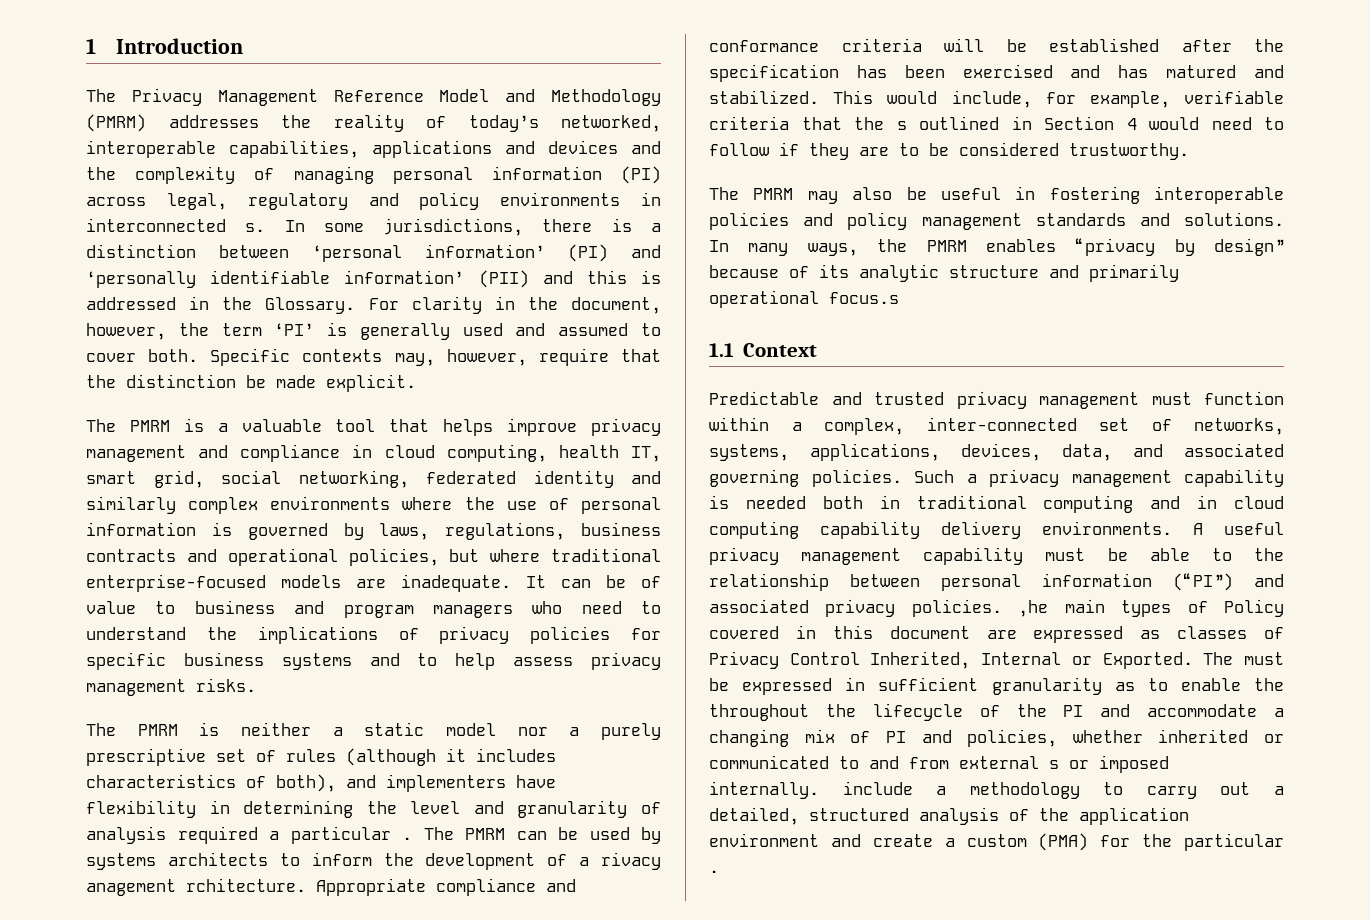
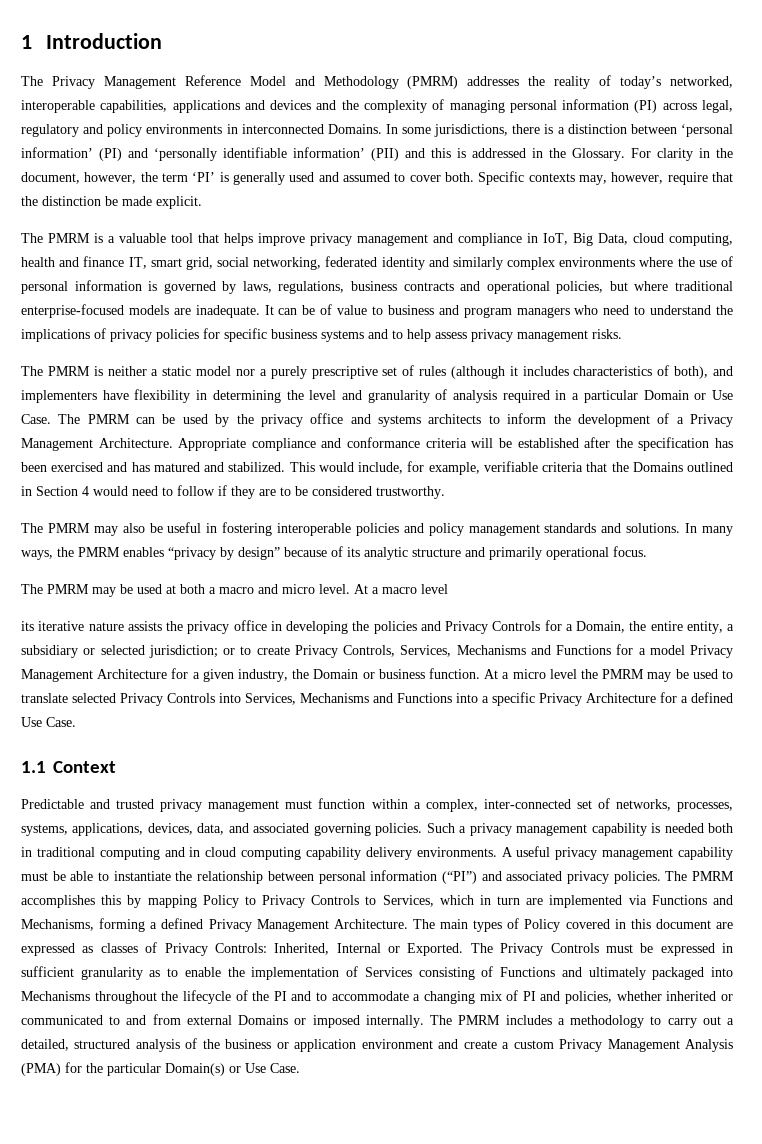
[245,223,266,232] s. -> [327,124,382,134] Domains.
(373, 451) none -> [543,233,628,246] IoT, Big Data,
(619, 451) none -> [59,256,125,267] and finance
(258, 835) none -> [555,390,567,400] in
[402,837,412,840] . -> [643,390,734,400] [21,414,51,424] Domain or Use Case.
(661, 835) none -> [236,413,371,427] the privacy office and
[601,852,661,870] [86,878,306,896] rivacy anagement rchitecture. -> [689,414,733,427] [21,438,173,451] Privacy Management Architecture.
[896,121,907,130] s -> [632,462,683,472] Domains
[829,292,899,304] focus.s -> [613,546,647,557] [21,584,448,597] [21,620,734,634] [21,644,733,658] [21,668,734,682] [21,692,733,706] [21,717,76,727] focus. // The PMRM may be used at both a macro and micro level. At a macro level // its iterative nature assists the privacy office in developing the policies and Privacy Controls for a Domain, the entire entity, a subsidiary or selected jurisdiction; or to create Privacy Controls, Services, Mechanisms and Functions for a model Privacy Management Architecture for a given industry, the Domain or business function. At a micro level the PMRM may be used to translate selected Privacy Controls into Services, Mechanisms and Functions into a specific Privacy Architecture for a defined Use Case.
(1284, 426) none -> [676,802,733,812] processes,
(1232, 554) none -> [113,871,171,881] instantiate
[1018,600,1049,617] ,he -> [665,871,734,881] [21,895,733,908] [21,918,435,932] The PMRM accomplishes this by mapping Policy to Privacy Controls to Services, which in turn are implemented via Functions and Mechanisms, forming a defined Privacy Management Architecture. The
[789,652,860,665] Control -> [214,943,267,953] Controls:
(1234, 658) none -> [500,943,599,956] Privacy Controls
(1284, 684) none -> [251,966,734,980] [21,991,90,1001] implementation of Services consisting of Functions and ultimately packaged into Mechanisms
(1131, 710) none -> [316,992,328,1001] to
[1049,760,1059,769] s -> [238,1015,289,1025] Domains
[842,781,913,795] include -> [430,1015,552,1025] The PMRM includes
(1069, 814) none -> [225,1039,289,1049] business or
(1027, 840) none -> [559,1039,733,1052] Privacy Management Analysis
[709,870,719,873] . -> [165,1063,300,1076] Domain(s) or Use Case.

